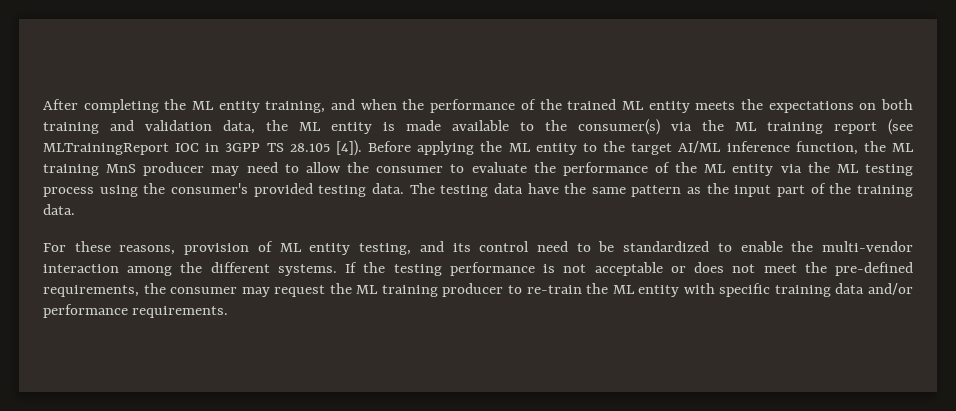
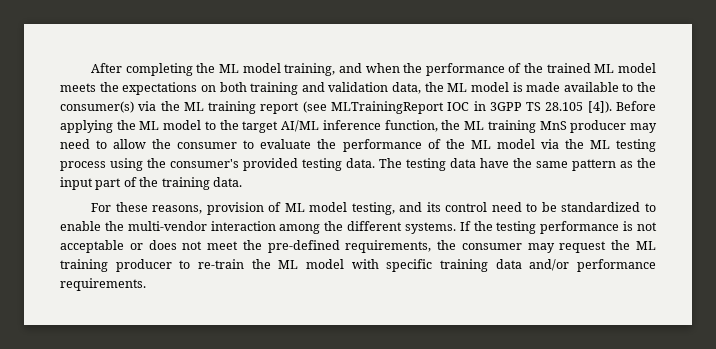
[218,101,260,113] entity -> [242,63,281,73] model
[648,101,690,113] entity -> [618,63,656,73] model
[331,122,372,134] entity -> [470,82,509,92] model
[535,143,577,155] entity -> [163,120,202,130] model
[732,164,774,176] entity -> [496,139,535,149] model
[309,243,351,255] entity -> [309,202,348,212] model
[638,285,680,297] entity -> [305,259,344,269] model

